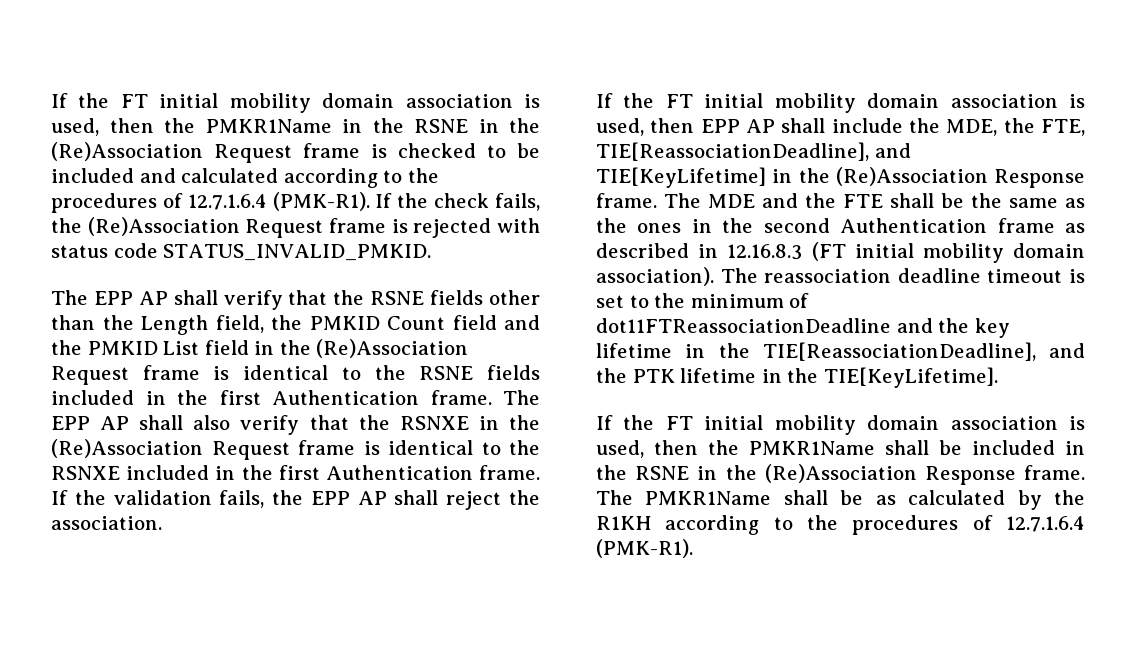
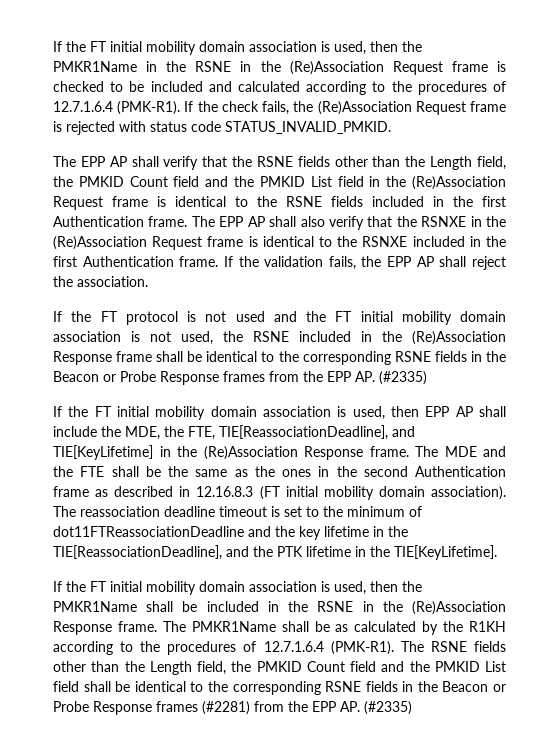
(162, 523) none -> [53,311,506,325] [53,331,506,345] [53,351,506,365] [53,371,427,385] // If the FT protocol is not used and the FT initial mobility domain association is not used, the RSNE included in the (Re)Association Response frame shall be identical to the corresponding RSNE fields in the Beacon or Probe Response frames from the EPP AP. (#2335)
(693, 548) none -> [400,641,506,652] [53,661,506,675] [53,681,506,695] [53,701,412,715] The RSNE fields other than the Length field, the PMKID Count field and the PMKID List field shall be identical to the corresponding RSNE fields in the Beacon or Probe Response frames (#2281) from the EPP AP. (#2335)

